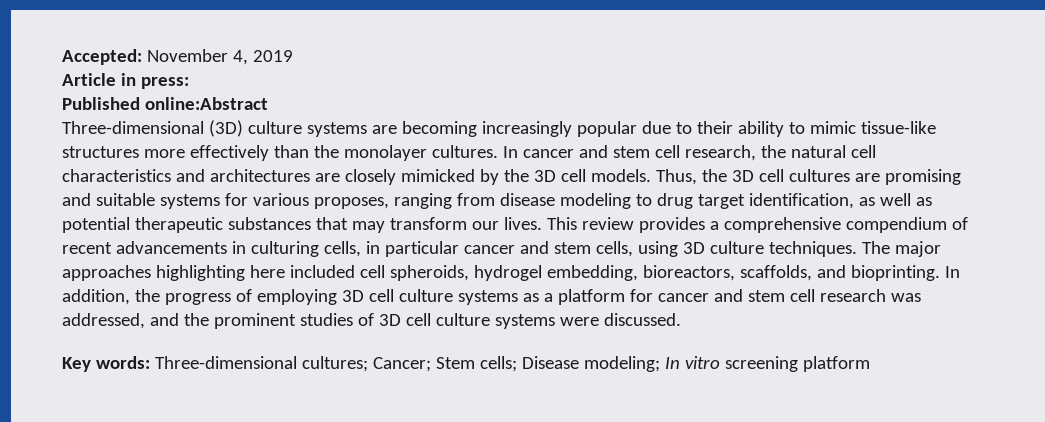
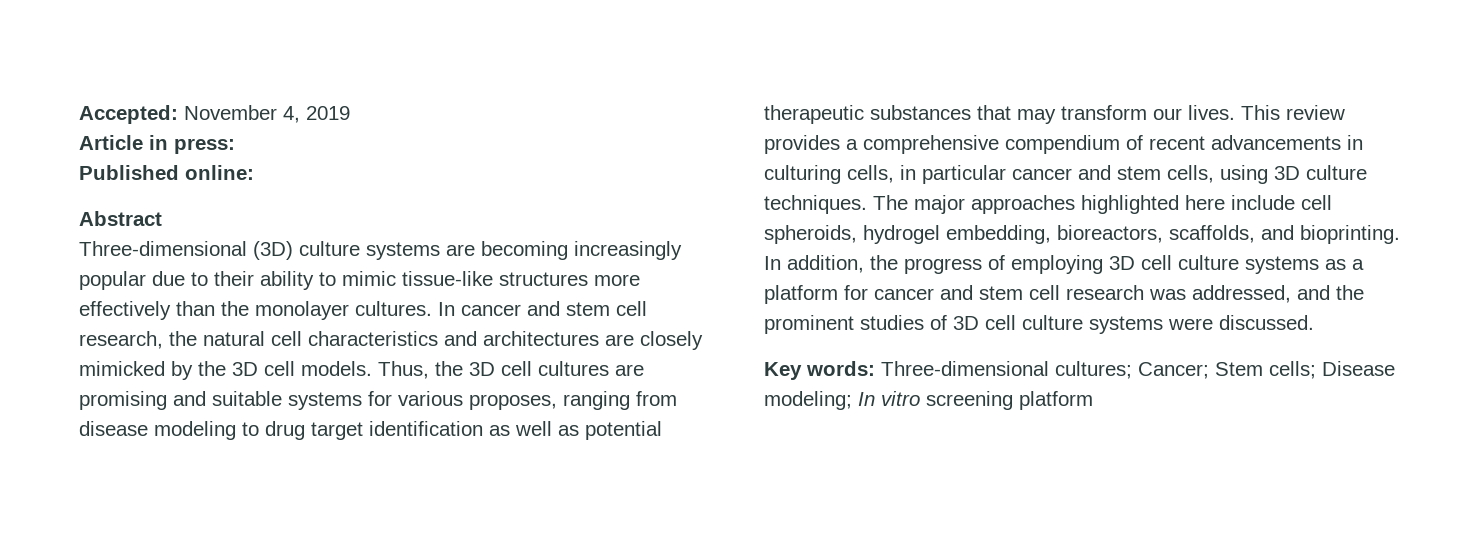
[144,97,268,110] online:Abstract -> [185,165,254,180] [79,211,162,226] online: // Abstract
[748,193,854,209] identification, -> [369,421,483,436] identification
[155,265,355,281] highlighting here included -> [1081,195,1295,214] highlighted here include

